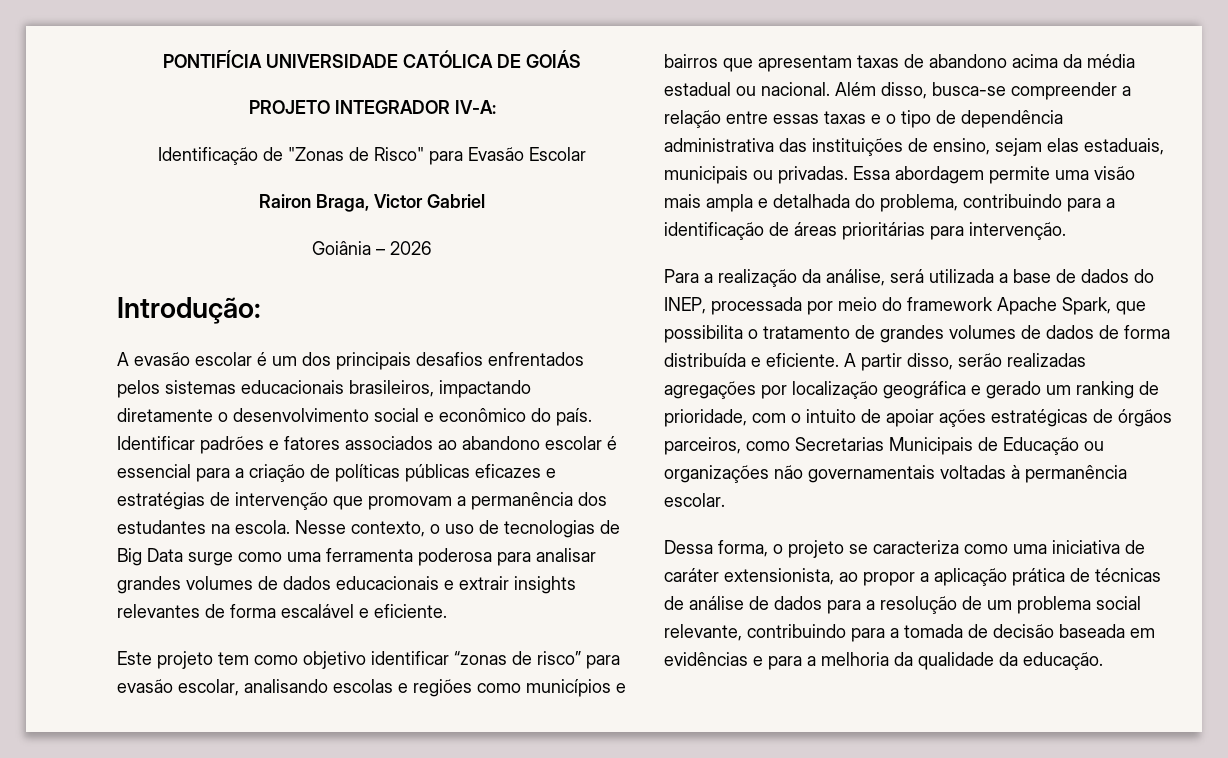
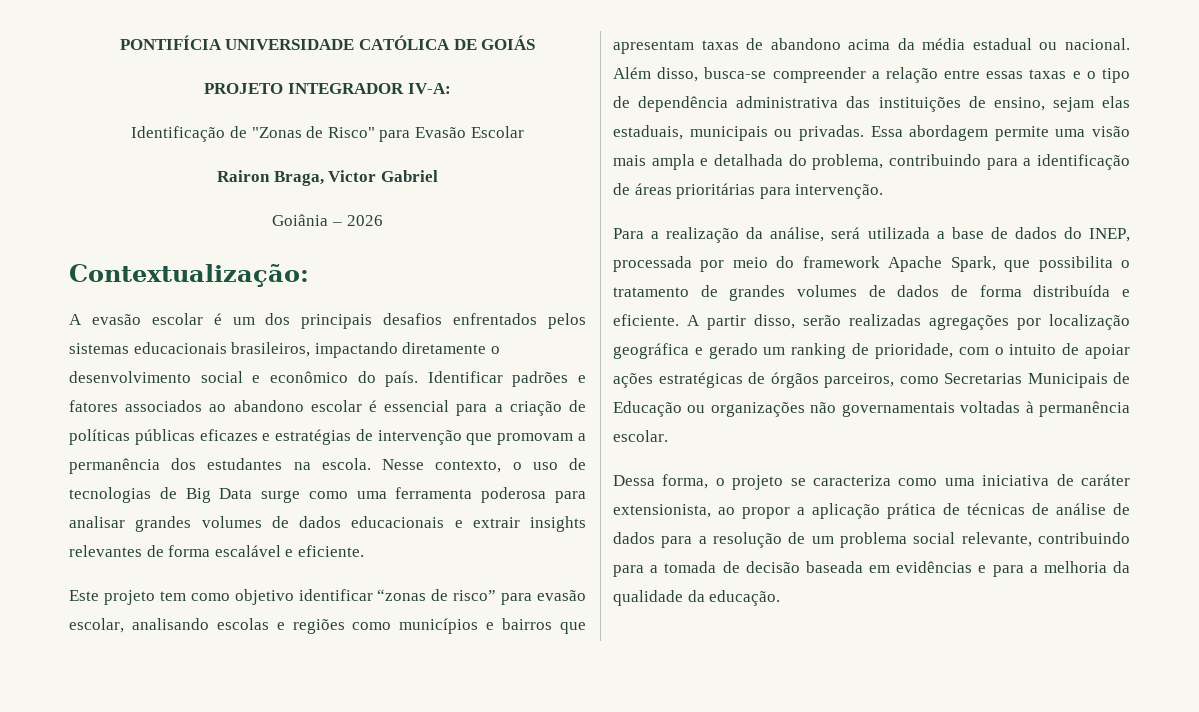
[117,297,261,324] Introdução: -> [69,264,309,287] Contextualização:

